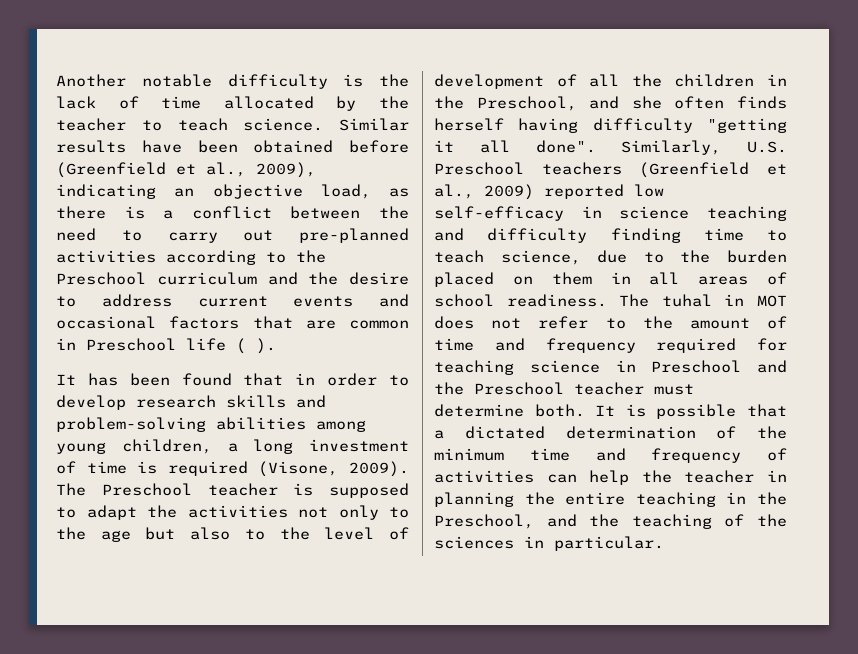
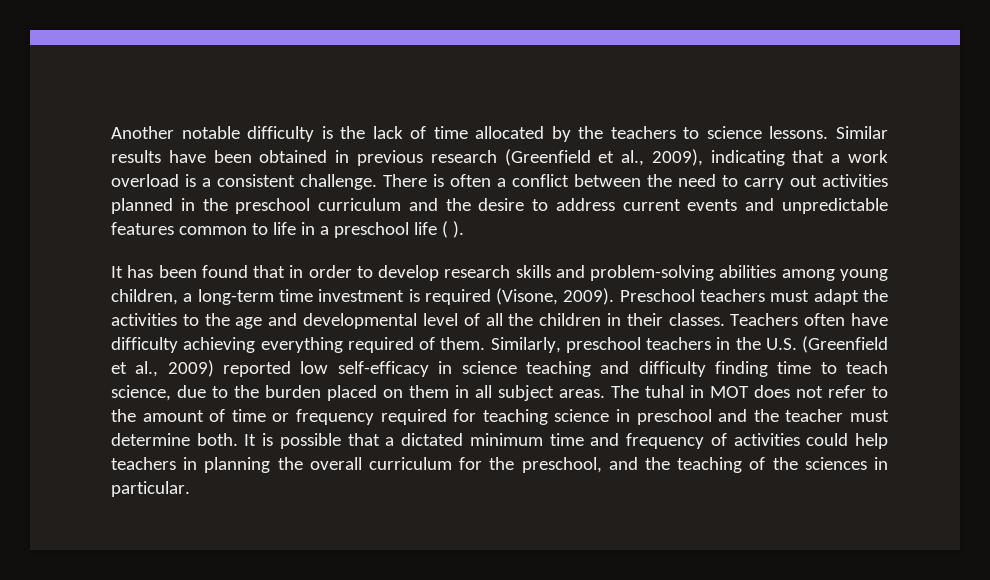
[56,118,324,131] teacher to teach science. -> [610,126,829,139] teachers to science lessons.
[349,140,409,153] before -> [335,150,497,166] in previous research
[174,184,409,199] [56,206,145,219] an objective load, as there is -> [792,150,889,163] [111,174,491,190] that a work overload is a consistent challenge. There is often
[299,228,409,243] [56,250,326,265] [56,272,146,285] pre-planned activities according to the Preschool -> [822,174,888,187] [111,198,311,214] activities planned in the preschool
[56,316,409,329] [56,338,176,351] occasional factors that are common in Preschool -> [782,198,888,214] [111,222,409,238] unpredictable features common to life in a preschool
[253,439,409,454] [56,461,409,477] [56,483,409,498] [56,507,76,518] long investment of time is required (Visone, 2009). The Preschool teacher is supposed to -> [197,288,810,305] long-term time investment is required (Visone, 2009). Preschool teachers must
[298,505,379,520] not only -> (177, 319) none
[145,527,410,540] [434,74,787,89] [434,96,787,111] [434,118,787,133] [434,140,787,155] [434,162,622,175] but also to the level of development of all the children in the Preschool, and she often finds herself having difficulty "getting it all done". Similarly, U.S. Preschool teachers -> [268,313,888,329] [111,337,797,353] and developmental level of all the children in their classes. Teachers often have difficulty achieving everything required of them. Similarly, preschool teachers in the U.S.
[698,272,787,285] [434,294,607,307] areas of school readiness. -> [498,385,605,401] subject areas.
[494,338,525,351] and -> [272,413,290,422] or
[651,360,787,373] [434,382,564,395] Preschool and the Preschool -> [636,409,779,425] preschool and the
[565,426,787,439] determination of the -> (464, 439) none
[546,470,787,485] [434,492,787,507] [434,514,534,529] can help the teacher in planning the entire teaching in the Preschool, -> [806,433,889,449] [111,457,602,473] could help teachers in planning the overall curriculum for the preschool,

